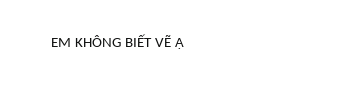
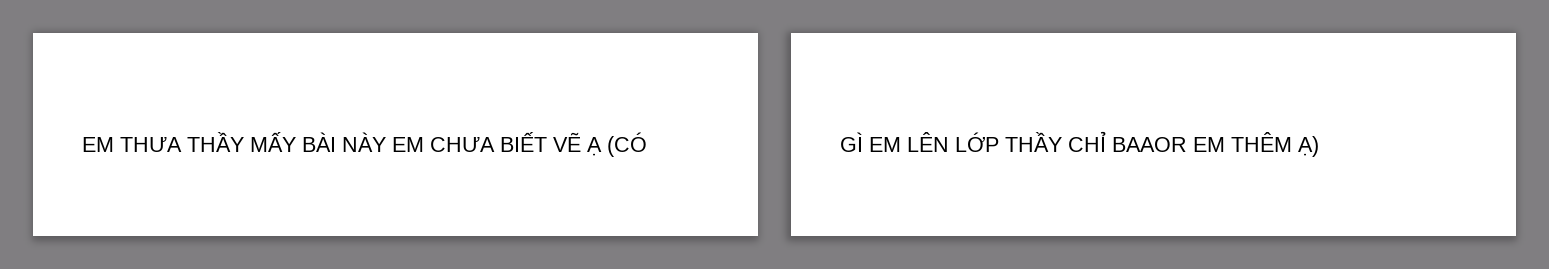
[51,34,184,49] EM KHÔNG BIẾT VẼ Ạ -> [82,131,1319,157] EM THƯA THẦY MẤY BÀI NÀY EM CHƯA BIẾT VẼ Ạ (CÓ GÌ EM LÊN LỚP THẦY CHỈ BAAOR EM THÊM Ạ)

